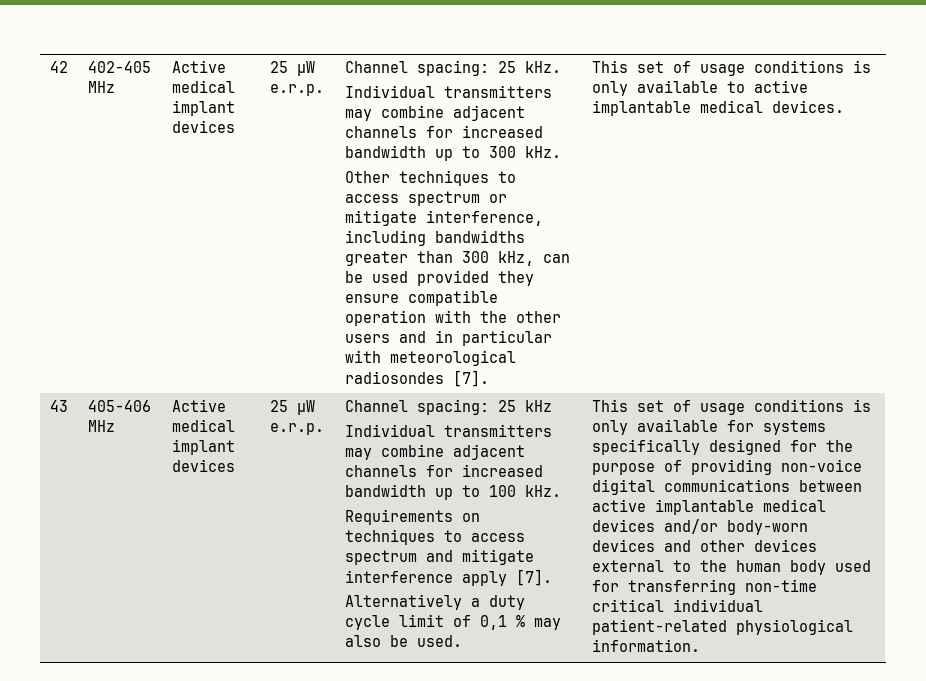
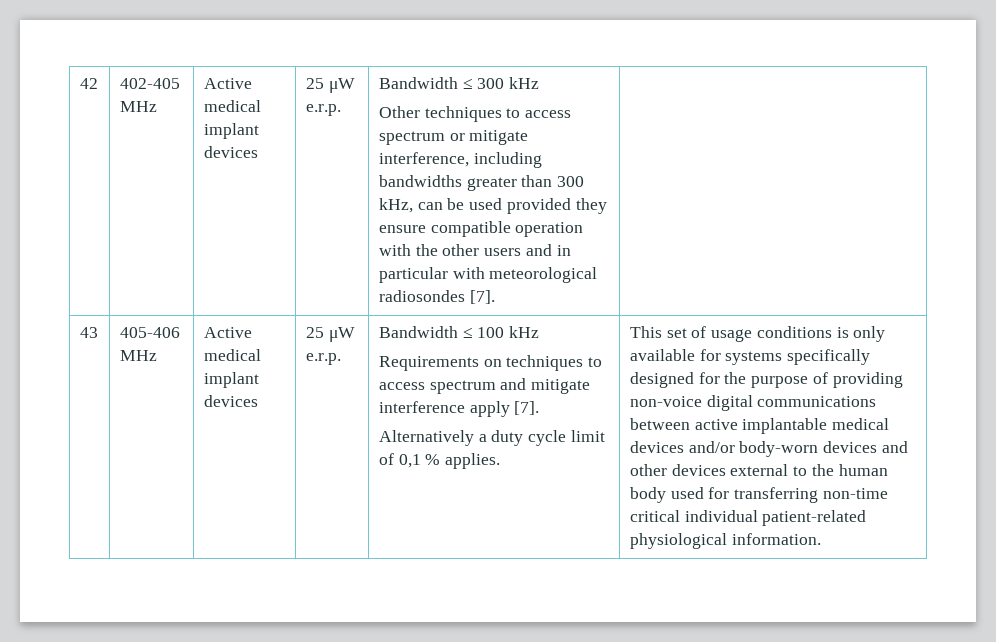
[344,60,561,76] [344,85,552,98] [344,105,525,121] [344,125,543,138] [344,145,561,161] Channel spacing: 25 kHz. // Individual transmitters may combine adjacent channels for increased bandwidth up to 300 kHz. -> [378,77,540,89] Bandwidth ≤ 300 kHz
[591,60,871,76] [591,80,808,96] [591,100,844,116] This set of usage conditions is only available to active implantable medical devices. -> (495, 297) none
[344,399,552,415] [344,424,552,437] [344,444,525,460] [344,464,543,477] [344,484,561,500] Channel spacing: 25 kHz // Individual transmitters may combine adjacent channels for increased bandwidth up to 100 kHz. -> [378,326,540,338] Bandwidth ≤ 100 kHz
[533,618,561,630] [344,635,462,647] may also be used. -> [445,453,501,469] applies.

